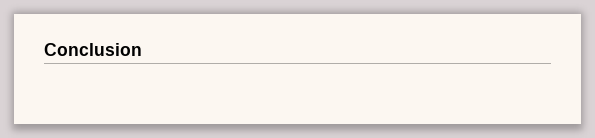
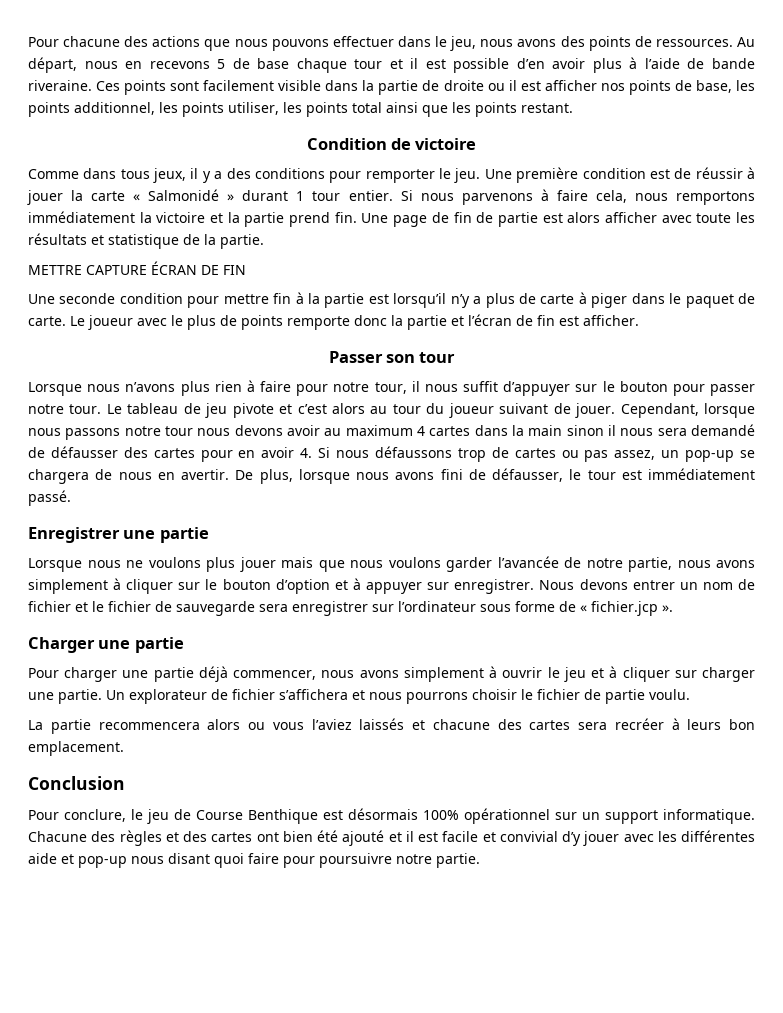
[44,43,142,56] Conclusion -> [28,36,756,51] [28,57,755,73] [28,80,755,95] [28,102,573,117] [306,138,477,150] [28,167,755,183] [27,189,755,205] [28,211,756,227] [28,233,264,249] [28,261,246,275] [28,292,756,308] [28,314,639,330] [328,351,456,363] [28,380,755,396] [28,403,756,418] [28,424,756,440] [28,446,756,462] [28,468,755,484] [28,490,71,506] [28,527,209,543] [28,556,755,572] [28,578,756,594] [28,601,673,616] [28,637,184,653] [28,666,756,682] [28,689,690,704] [28,718,755,734] [28,741,124,756] [28,776,125,790] [28,808,755,824] [28,830,755,846] [28,853,480,868] Pour chacune des actions que nous pouvons effectuer dans le jeu, nous avons des points de ressources. Au départ, nous en recevons 5 de base chaque tour et il est possible d’en avoir plus à l’aide de bande riveraine. Ces points sont facilement visible dans la partie de droite ou il est afficher nos points de base, les points additionnel, les points utiliser, les points total ainsi que les points restant. // Condition de victoire // Comme dans tous jeux, il y a des conditions pour remporter le jeu. Une première condition est de réussir à jouer la carte « Salmonidé » durant 1 tour entier. Si nous parvenons à faire cela, nous remportons immédiatement la victoire et la partie prend fin. Une page de fin de partie est alors afficher avec toute les résultats et statistique de la partie. // METTRE CAPTURE ÉCRAN DE FIN // Une seconde condition pour mettre fin à la partie est lorsqu’il n’y a plus de carte à piger dans le paquet de carte. Le joueur avec le plus de points remporte donc la partie et l’écran de fin est afficher. // Passer son tour // Lorsque nous n’avons plus rien à faire pour notre tour, il nous suffit d’appuyer sur le bouton pour passer notre tour. Le tableau de jeu pivote et c’est alors au tour du joueur suivant de jouer. Cependant, lorsque nous passons notre tour nous devons avoir au maximum 4 cartes dans la main sinon il nous sera demandé de défausser des cartes pour en avoir 4. Si nous défaussons trop de cartes ou pas assez, un pop-up se chargera de nous en avertir. De plus, lorsque nous avons fini de défausser, le tour est immédiatement passé. // Enregistrer une partie // Lorsque nous ne voulons plus jouer mais que nous voulons garder l’avancée de notre partie, nous avons simplement à cliquer sur le bouton d’option et à appuyer sur enregistrer. Nous devons entrer un nom de fichier et le fichier de sauvegarde sera enregistrer sur l’ordinateur sous forme de « fichier.jcp ». // Charger une partie // Pour charger une partie déjà commencer, nous avons simplement à ouvrir le jeu et à cliquer sur charger une partie. Un explorateur de fichier s’affichera et nous pourrons choisir le fichier de partie voulu. // La partie recommencera alors ou vous l’aviez laissés et chacune des cartes sera recréer à leurs bon emplacement. // Conclusion // Pour conclure, le jeu de Course Benthique est désormais 100% opérationnel sur un support informatique. Chacune des règles et des cartes ont bien été ajouté et il est facile et convivial d’y jouer avec les différentes aide et pop-up nous disant quoi faire pour poursuivre notre partie.

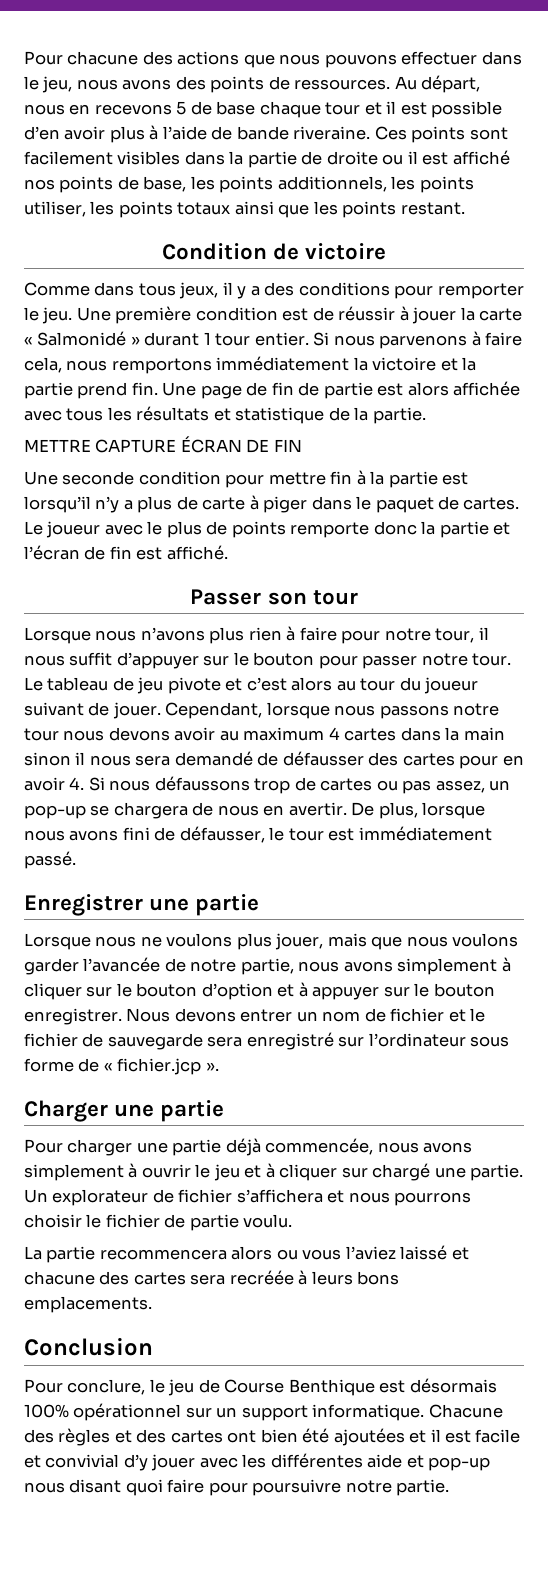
[278,80,322,91] visible -> [117,151,181,165] visibles
[544,80,597,91] afficher -> [452,150,510,165] affiché
[74,102,155,115] additionnel, -> [277,176,387,192] additionnels,
[352,102,382,113] total -> [177,202,231,215] totaux
[604,212,732,223] afficher avec toute -> [453,381,521,396] [24,408,104,421] affichée avec tous
[28,316,66,326] carte. -> [463,497,520,510] cartes.
[583,315,639,326] afficher. -> [166,545,228,560] affiché.
[239,557,276,572] jouer -> [275,933,324,950] jouer,
(450, 586) none -> [414,983,495,997] le bouton
[292,601,368,616] enregistrer -> [246,1032,334,1050] enregistré
[233,670,317,680] commencer, -> [265,1138,374,1155] commencée,
[702,667,756,682] charger -> [372,1163,431,1181] chargé
[359,718,405,730] laissés -> [400,1245,448,1260] laissé
[614,718,664,730] recréer -> [229,1270,294,1285] recréée
[729,719,755,730] [28,741,124,756] bon emplacement. -> [357,1271,400,1285] [24,1296,152,1313] bons emplacements.
[342,830,385,846] ajouté -> [333,1428,405,1446] ajoutées

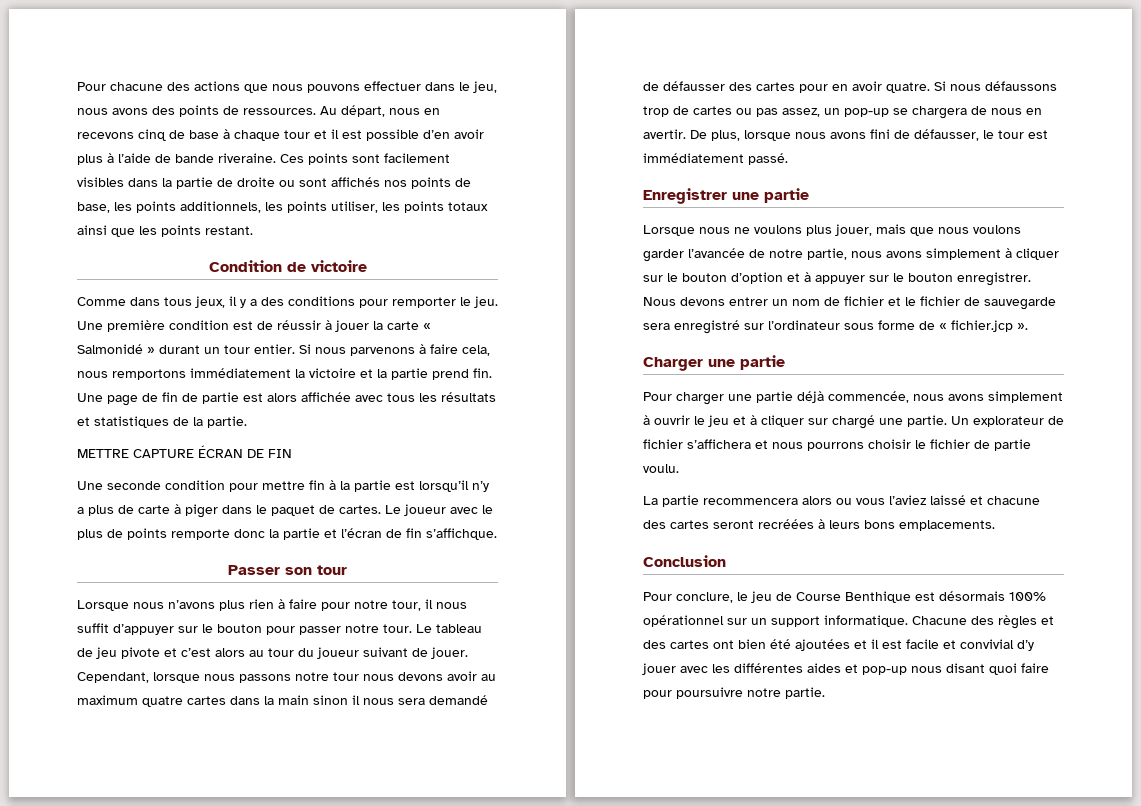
[176,101,187,115] 5 -> [138,129,166,141] cinq
(256, 108) none -> [223,129,230,139] à
[407,150,510,165] il est affiché -> [299,177,380,187] sont affichés
[203,332,211,345] 1 -> [204,347,220,354] un
[235,407,325,424] statistique -> [94,416,169,428] statistiques
[136,545,228,560] est affiché. -> [426,528,497,540] s’affichque.
[328,727,340,740] 4 -> [142,696,183,707] quatre
[69,777,85,790] 4. -> [886,82,930,93] quatre.
[190,1270,294,1285] sera recréée -> [713,519,814,529] seront recréées
[367,1454,403,1468] aide -> [807,663,841,673] aides

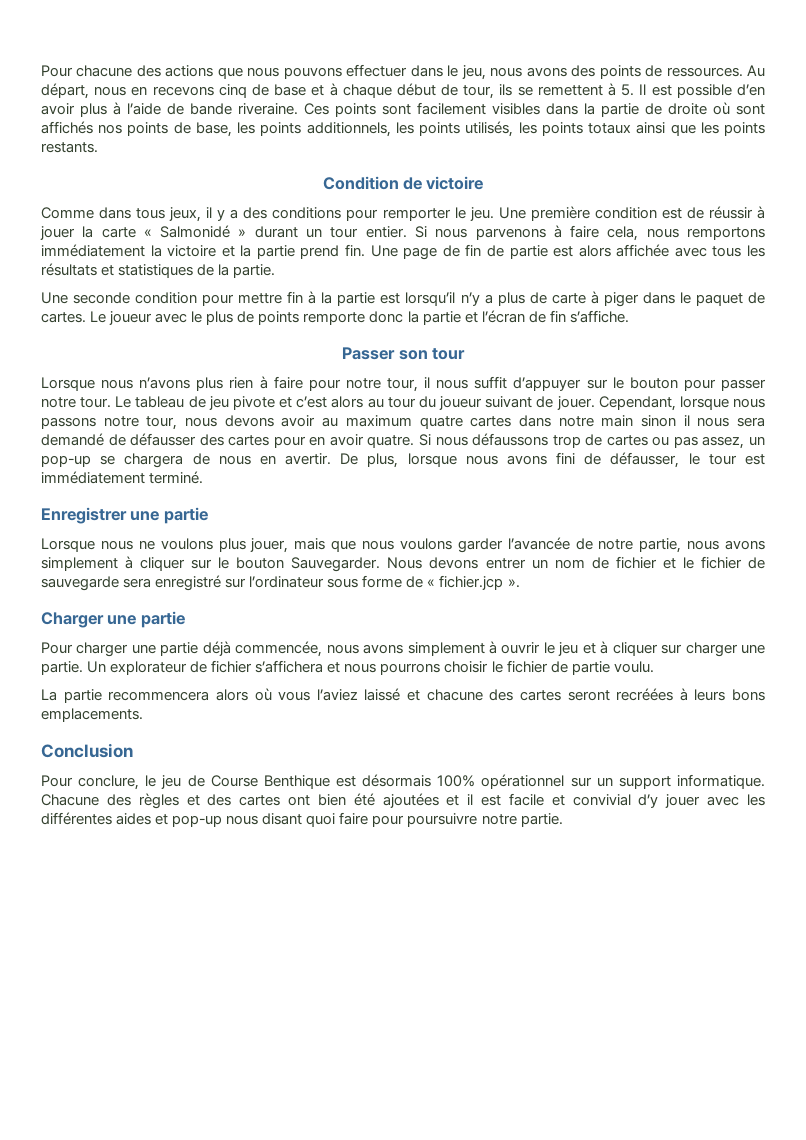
(219, 134) none -> [311,85,325,96] et
[284,129,339,139] tour et il -> [396,83,647,99] début de tour, ils se remettent à 5. Il
[279,180,295,187] ou -> [713,102,730,115] où
[331,201,378,213] utiliser, -> [465,121,514,137] utilisés,
[205,226,253,235] restant. -> [41,142,98,153] restants.
[77,445,292,458] // METTRE CAPTURE ÉCRAN DE FIN -> (276, 271) none
[426,528,497,540] s’affichque. -> [569,310,629,323] s’affiche.
[333,672,359,681] tour -> [146,416,178,430] tour,
[264,696,274,705] la -> [558,416,594,427] notre
[748,153,788,165] passé. -> [149,471,204,484] terminé.
[731,272,1031,286] d’option et à appuyer sur le bouton enregistrer. -> [291,557,381,572] Sauvegarder.
[832,415,875,429] chargé -> [685,642,738,657] charger
[836,498,852,505] ou -> [254,688,272,701] où

